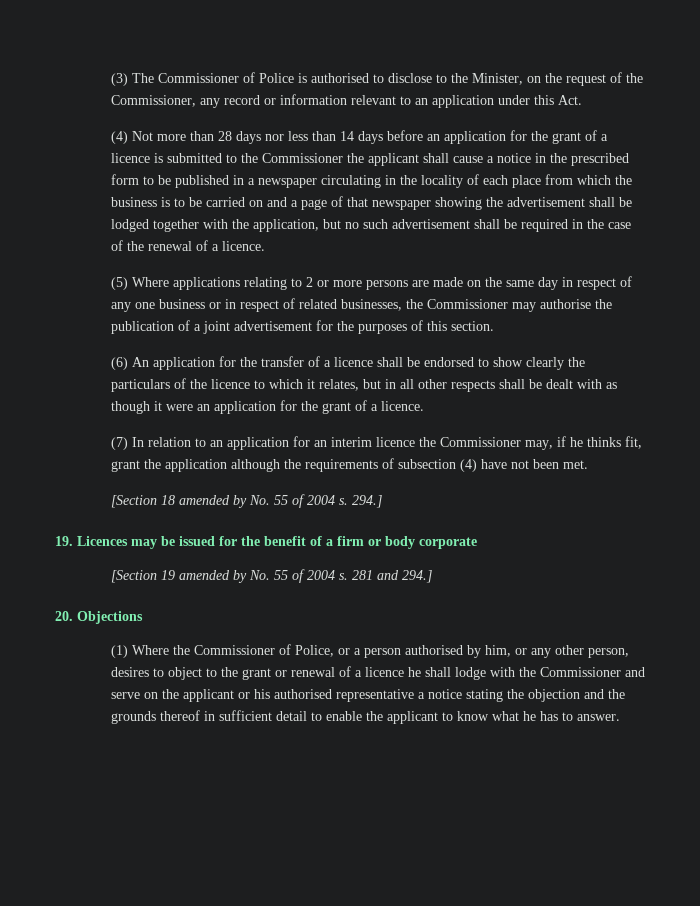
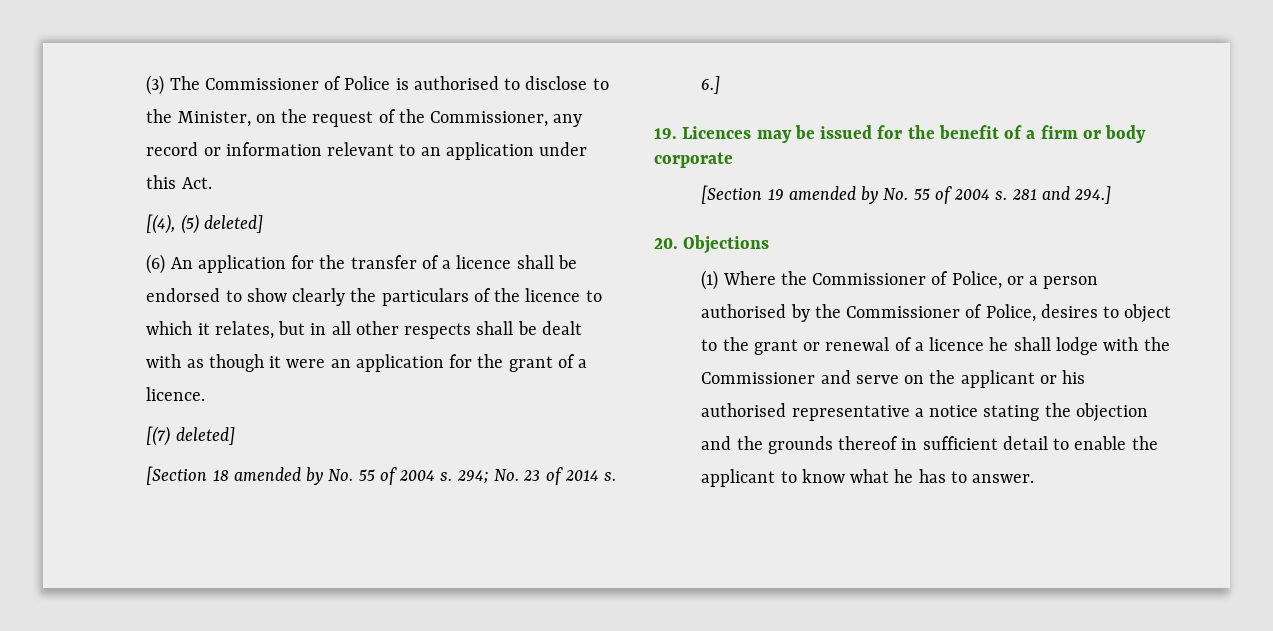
[110,130,608,144] [110,153,629,166] [110,174,632,188] [110,196,632,210] [110,219,631,232] [110,240,265,251] [110,276,632,290] [110,298,612,312] [110,320,494,334] (4) Not more than 28 days nor less than 14 days before an application for the grant of a licence is submitted to the Commissioner the applicant shall cause a notice in the prescribed form to be published in a newspaper circulating in the locality of each place from which the business is to be carried on and a page of that newspaper showing the advertisement shall be lodged together with the application, but no such advertisement shall be required in the case of the renewal of a licence. // (5) Where applications relating to 2 or more persons are made on the same day in respect of any one business or in respect of related businesses, the Commissioner may authorise the publication of a joint advertisement for the purposes of this section. -> [146,214,263,234] [(4), (5) deleted]
[110,436,642,450] [110,458,588,472] (7) In relation to an application for an interim licence the Commissioner may, if he thinks fit, grant the application although the requirements of subsection (4) have not been met. -> [146,426,235,446] [(7) deleted]
[351,495,382,508] 294.] -> [456,467,617,485] [701,76,721,94] 294; No. 23 of 2014 s. 6.]
[484,645,629,658] him, or any other person, -> [814,304,1036,322] the Commissioner of Police,

